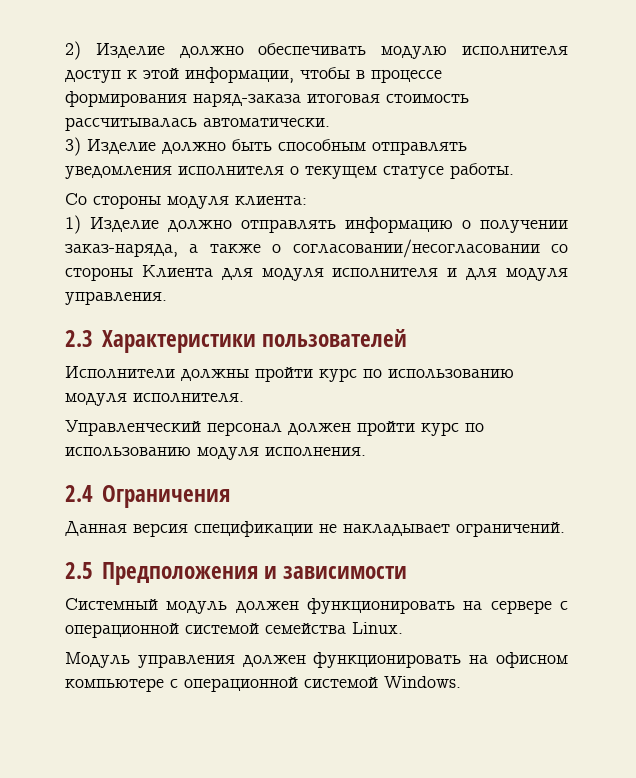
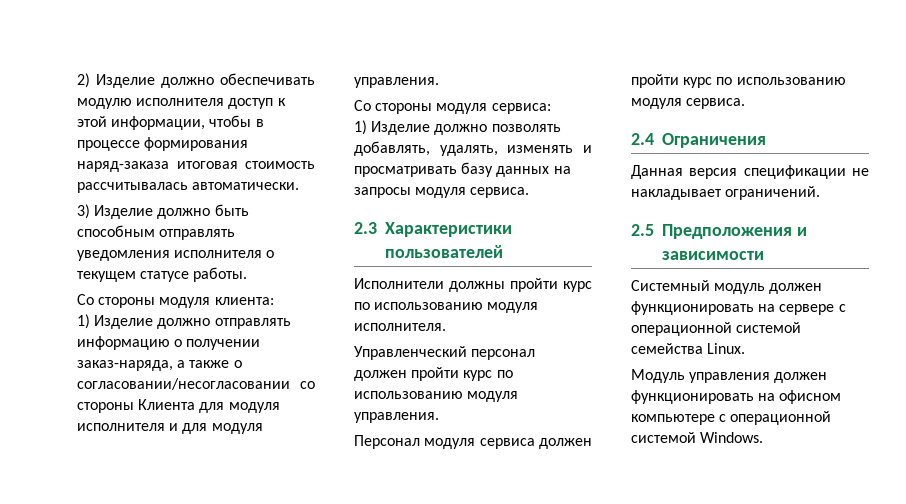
(167, 298) none -> [354,100,551,114] [354,120,561,135] [354,141,592,156] [354,162,571,177] [354,187,530,198] // Со стороны модуля сервиса: // 1) Изделие должно позволять добавлять, удалять, изменять и просматривать базу данных на запросы модуля сервиса.
[265,447,366,457] исполнения. -> [354,412,439,423] [354,435,592,449] [631,74,846,88] [631,98,746,109] управления. // Персонал модуля сервиса должен пройти курс по использованию модуля сервиса.

